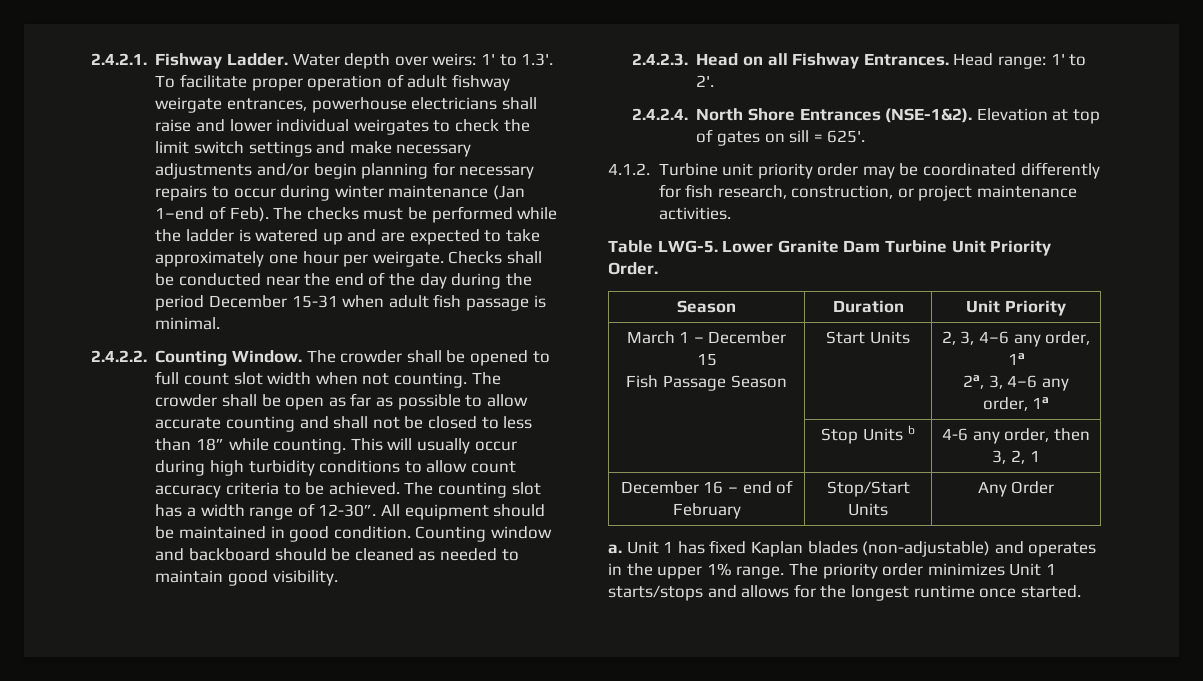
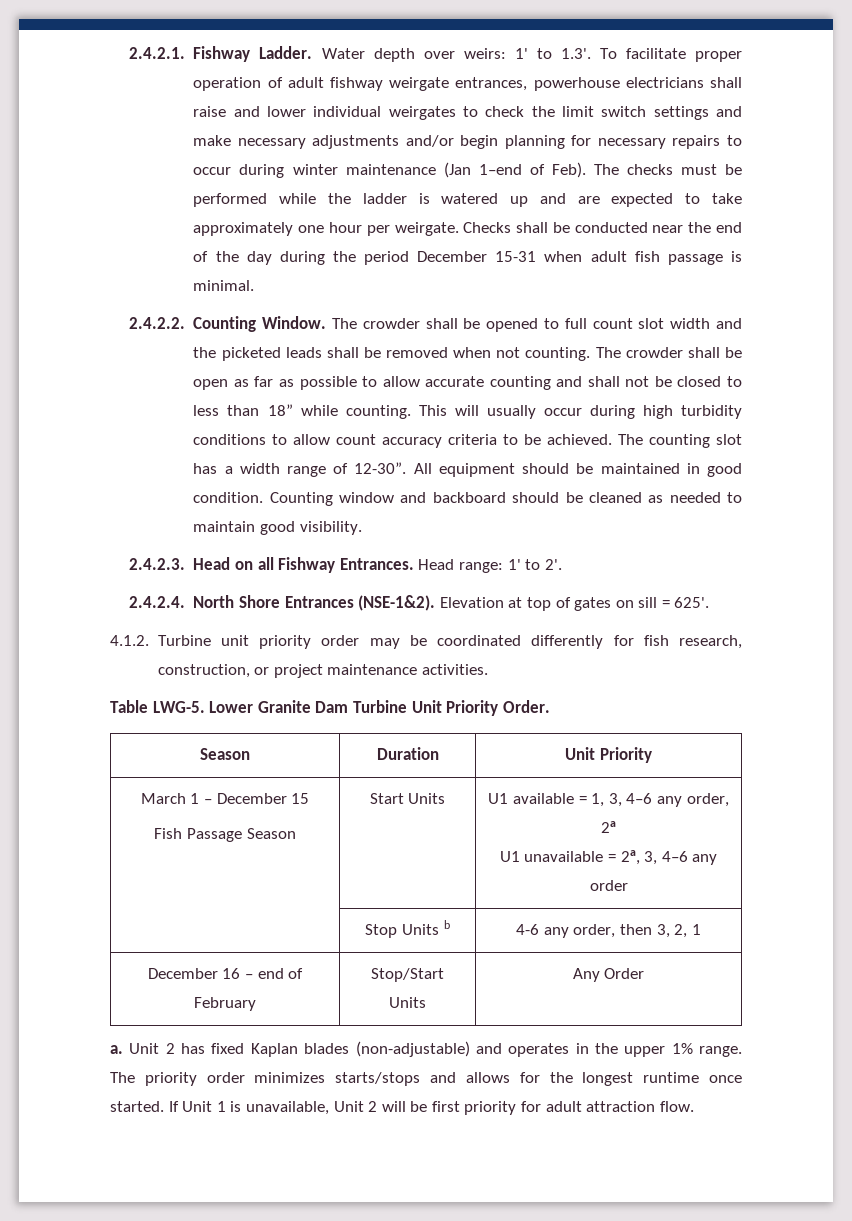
(312, 378) none -> [715,318,742,329] [193,347,449,361] and the picketed leads shall be removed
[941,331,1091,347] [1007,353,1025,365] 2, 3, 4–6 any order, 1a // -> [488,793,729,807] [601,821,616,833] [499,851,616,862] U1 available = 1, 3, 4–6 any order, 2a // U1 unavailable =
[982,397,1050,411] order, 1a -> [589,880,628,891] order
[663,541,674,553] 1 -> [165,1043,175,1054] 2
[1009,563,1056,576] Unit 1 -> (326, 1077) none
(1081, 591) none -> [168,1101,694,1115] If Unit 1 is unavailable, Unit 2 will be first priority for adult attraction flow.

